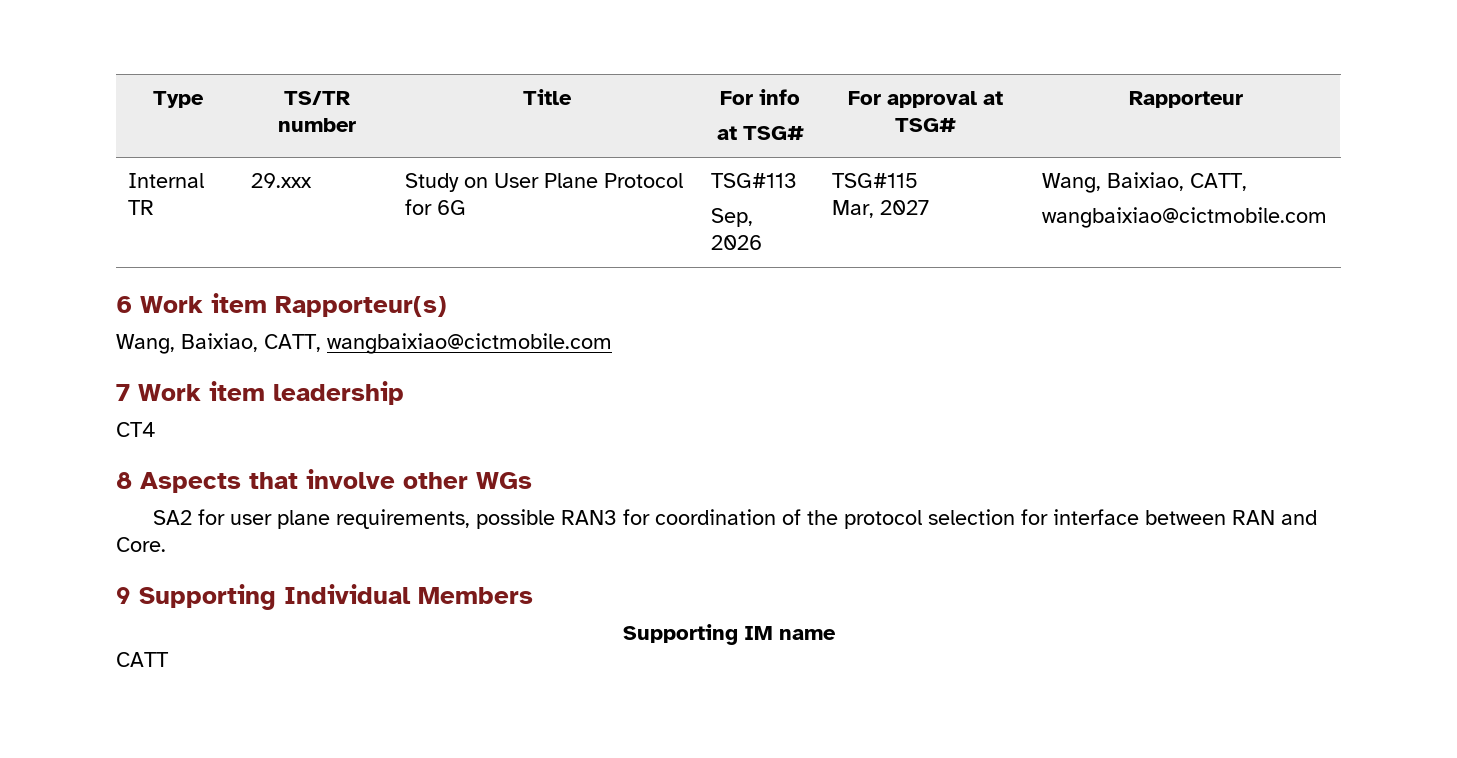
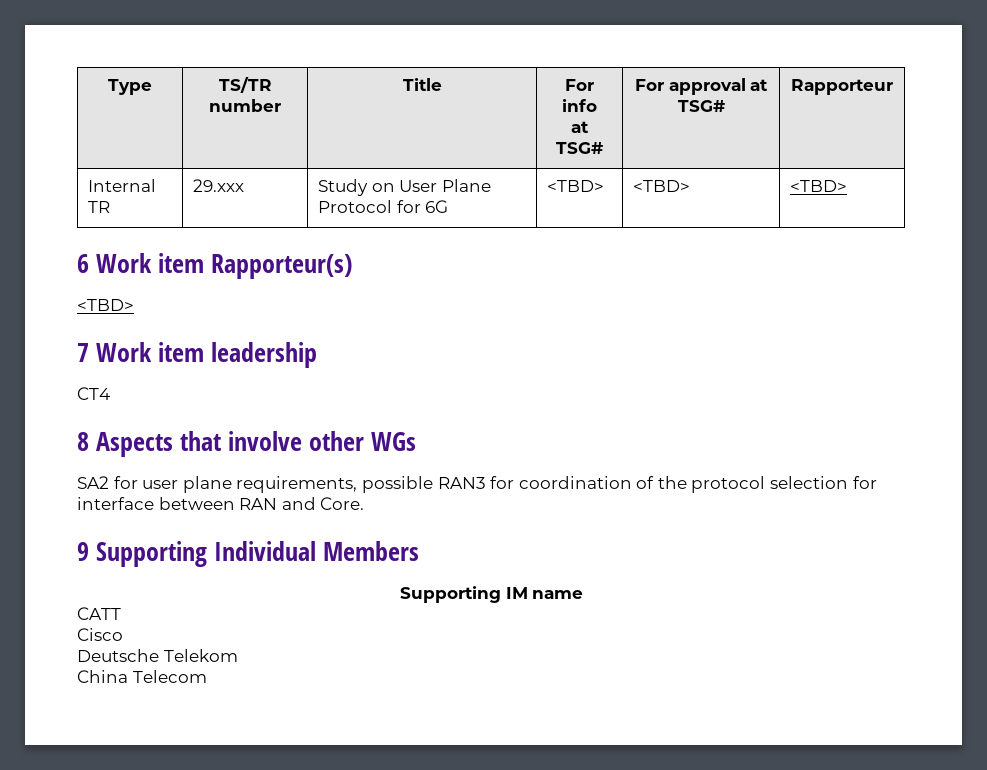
[710,173,797,188] [710,208,753,227] [710,235,762,250] [831,173,918,188] [831,200,929,218] [1041,172,1247,193] [1041,207,1327,228] TSG#113 // Sep, 2026 | TSG#115 // Mar, 2027 | Wang, Baixiao, CATT, // wangbaixiao@cictmobile.com -> [547,180,605,192] [633,180,691,192] [790,180,848,192] <TBD> | <TBD> | <TBD>
[116,333,612,354] Wang, Baixiao, CATT, wangbaixiao@cictmobile.com -> [77,299,134,311] <TBD>
(169, 659) none -> [77,628,123,641] [77,649,238,662] [77,670,207,683] // Cisco // Deutsche Telekom // China Telecom

